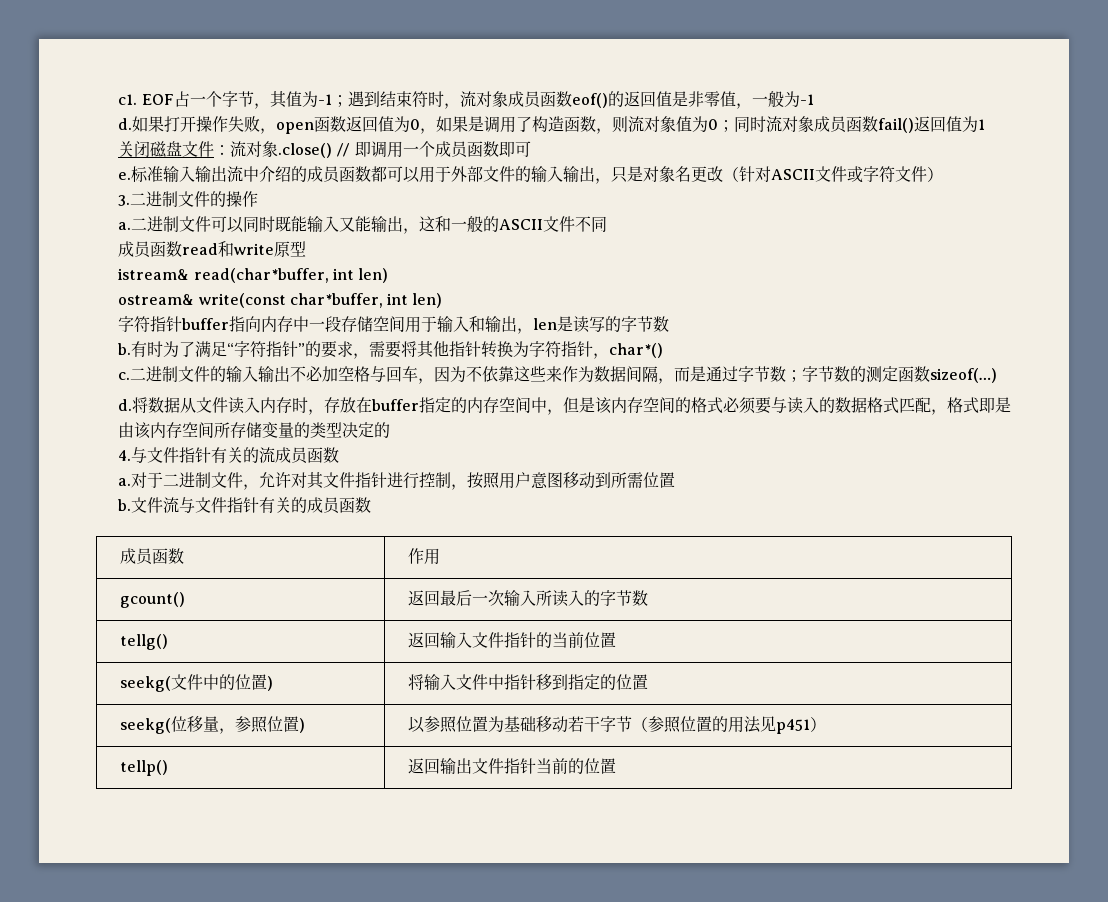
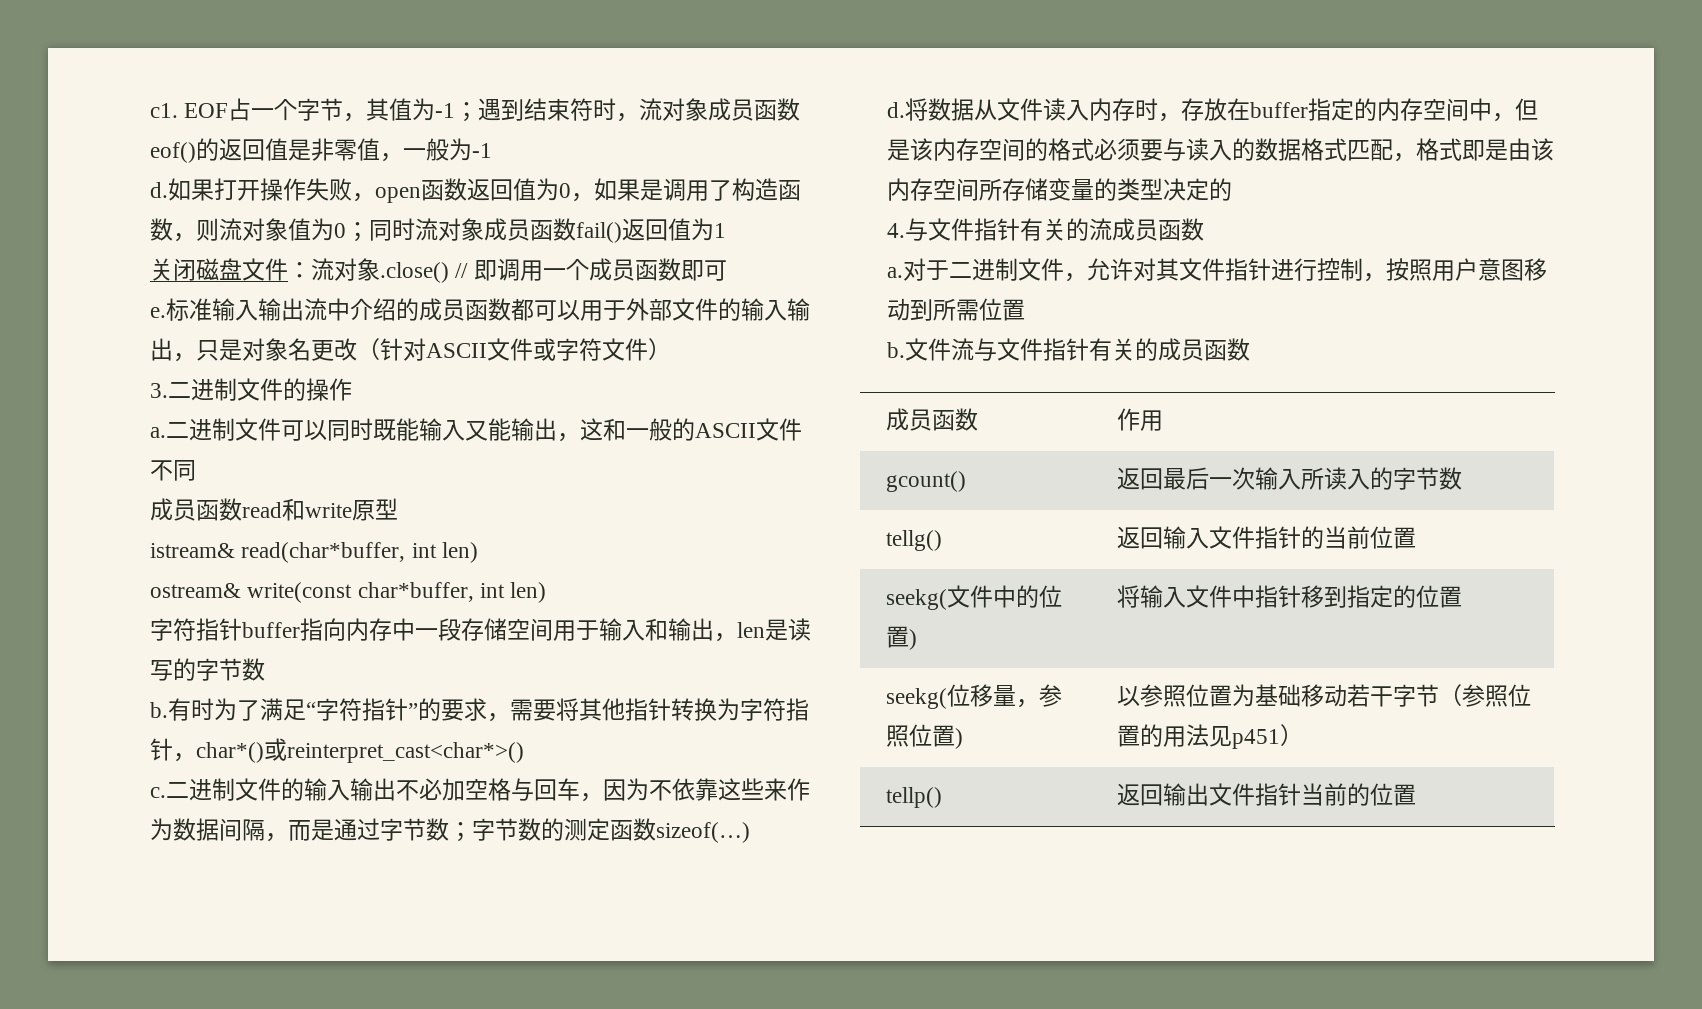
(664, 350) none -> [264,738,525,763] 或reinterpret_cast<char*>()

